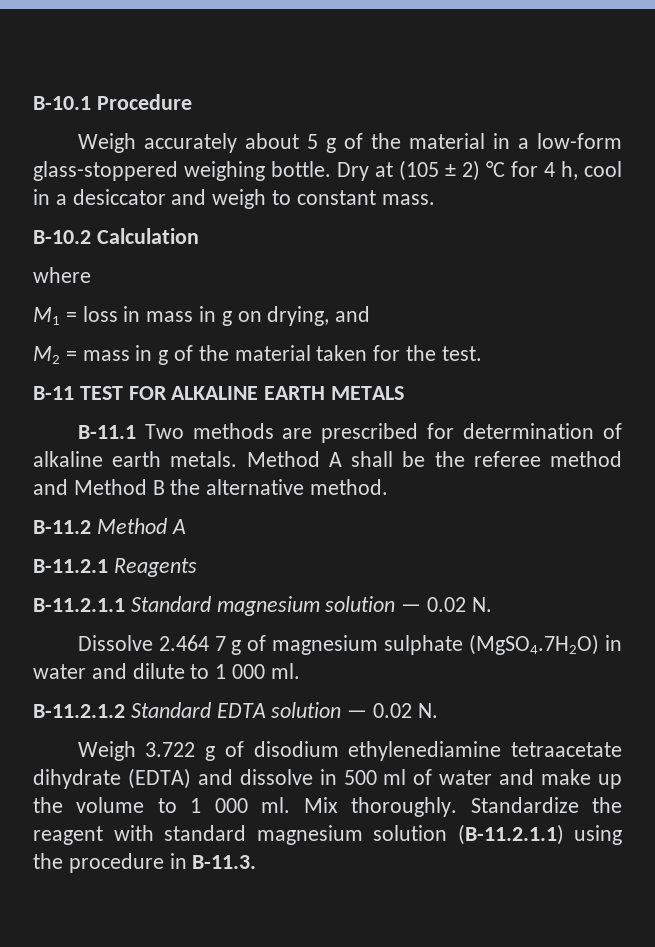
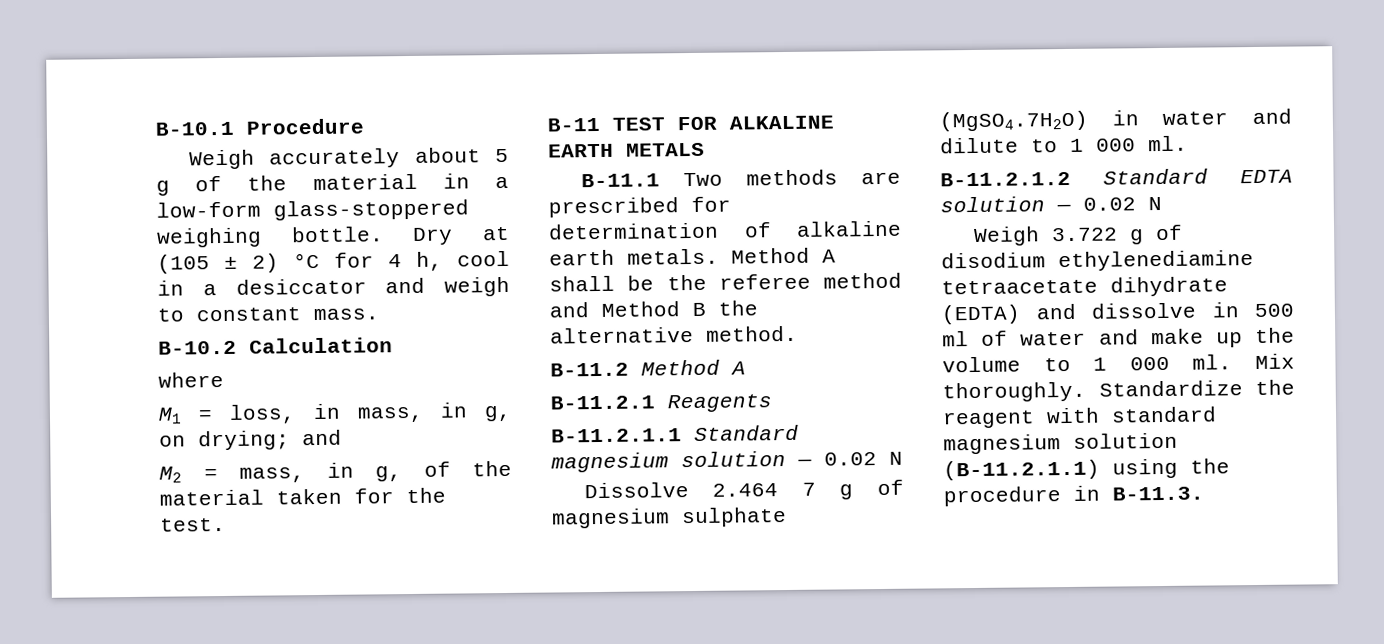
[82,306,330,326] loss in mass in g on drying, -> [229,402,512,424] [159,430,290,451] loss, in mass, in g, on drying;
[82,345,169,365] mass in g -> [239,462,402,483] mass, in g,
[471,597,492,612] N. -> [889,451,903,465] N
[417,703,438,718] N. -> [1148,196,1162,211] N

